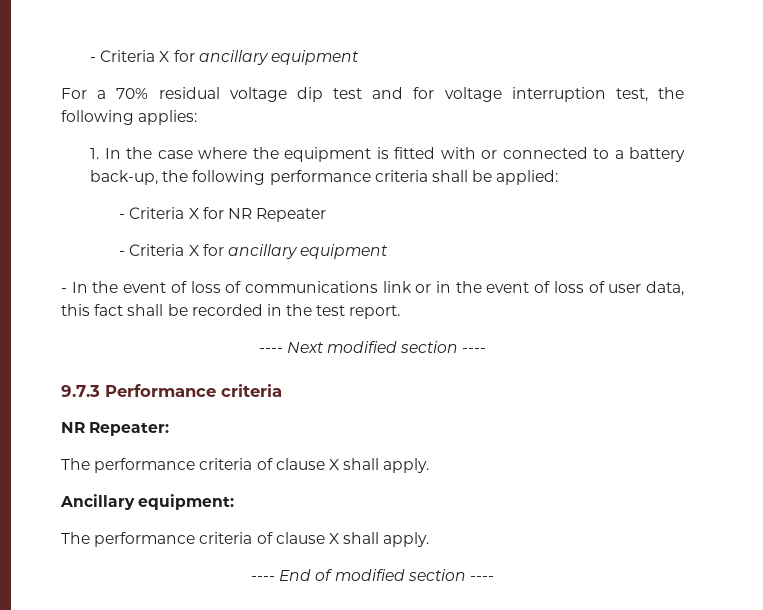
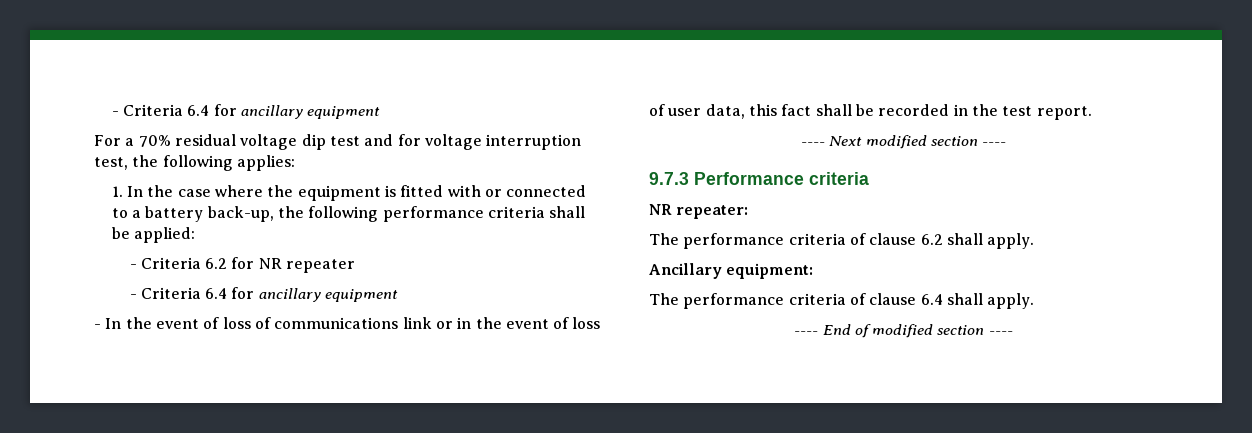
[90,50,170,62] - Criteria X -> [111,104,210,116] - Criteria 6.4
[188,208,199,219] X -> [205,258,228,269] 6.2
[256,208,327,222] [119,244,199,256] Repeater // - Criteria X -> [286,259,356,273] [129,287,228,299] repeater // - Criteria 6.4
[89,422,170,436] [61,458,339,473] Repeater: // The performance criteria of clause X -> [676,205,749,219] [649,233,943,249] repeater: // The performance criteria of clause 6.2
[328,533,339,544] X -> [920,294,943,305] 6.4

